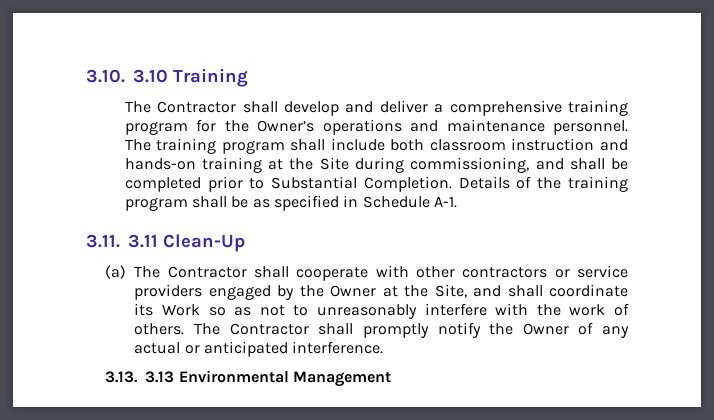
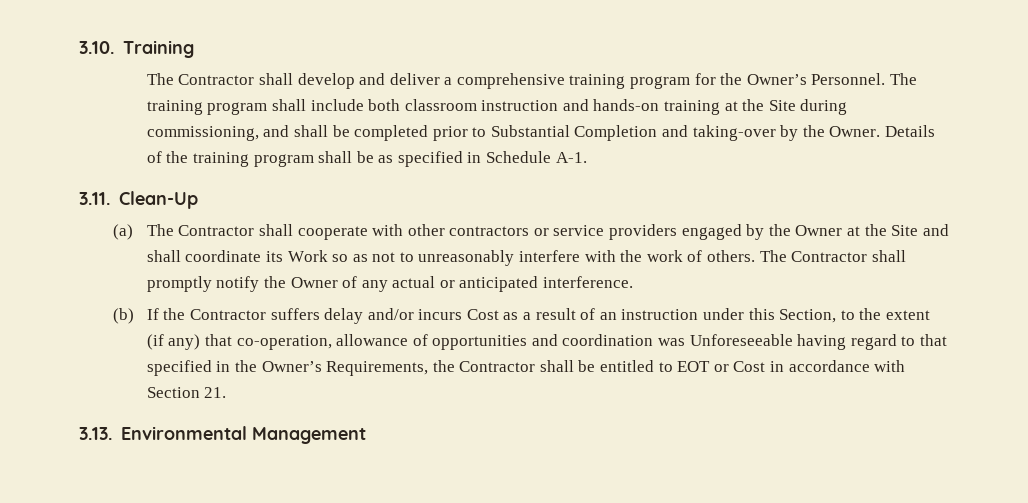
[133,69,168,83] 3.10 -> (114, 47) none
[322,119,628,135] operations and maintenance personnel. -> [811,73,886,85] Personnel.
[363,176,452,192] Completion. -> [574,125,881,141] Completion and taking-over by the Owner.
[128,234,158,248] 3.11 -> (110, 198) none
[434,284,467,298] Site, -> [891,225,919,236] Site
[105,371,175,383] 3.13. 3.13 -> [112,308,930,324] [146,334,948,350] [146,360,906,376] [146,387,227,398] [79,427,112,440] (b) If the Contractor suffers delay and/or incurs Cost as a result of an instruction under this Section, to the extent (if any) that co-operation, allowance of opportunities and coordination was Unforeseeable having regard to that specified in the Owner’s Requirements, the Contractor shall be entitled to EOT or Cost in accordance with Section 21. // 3.13.

